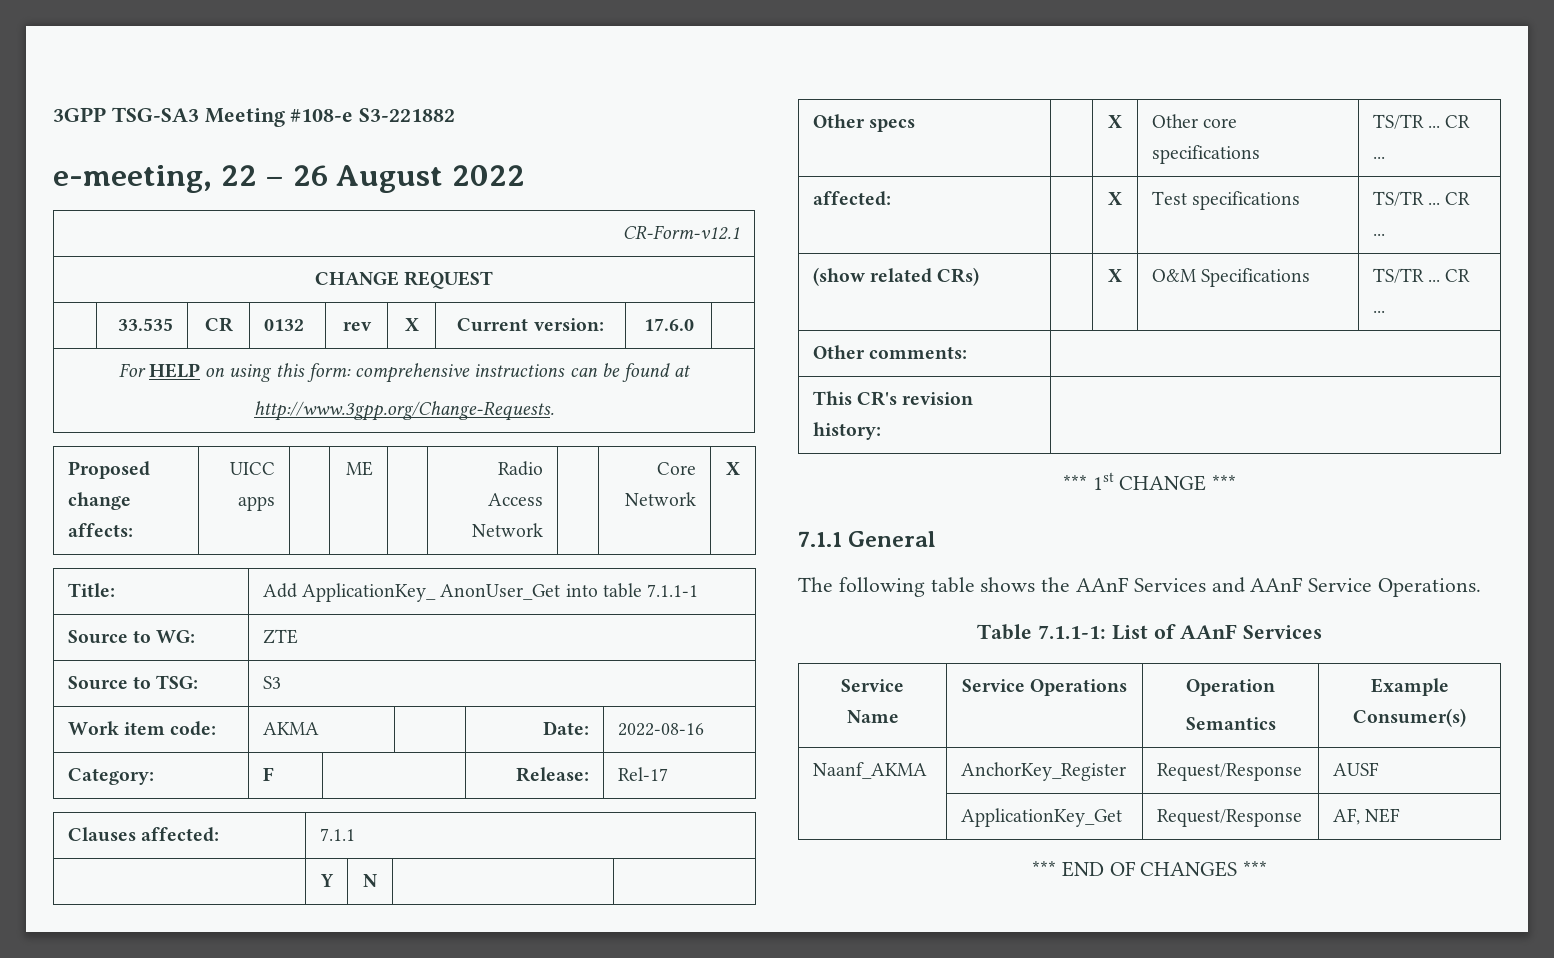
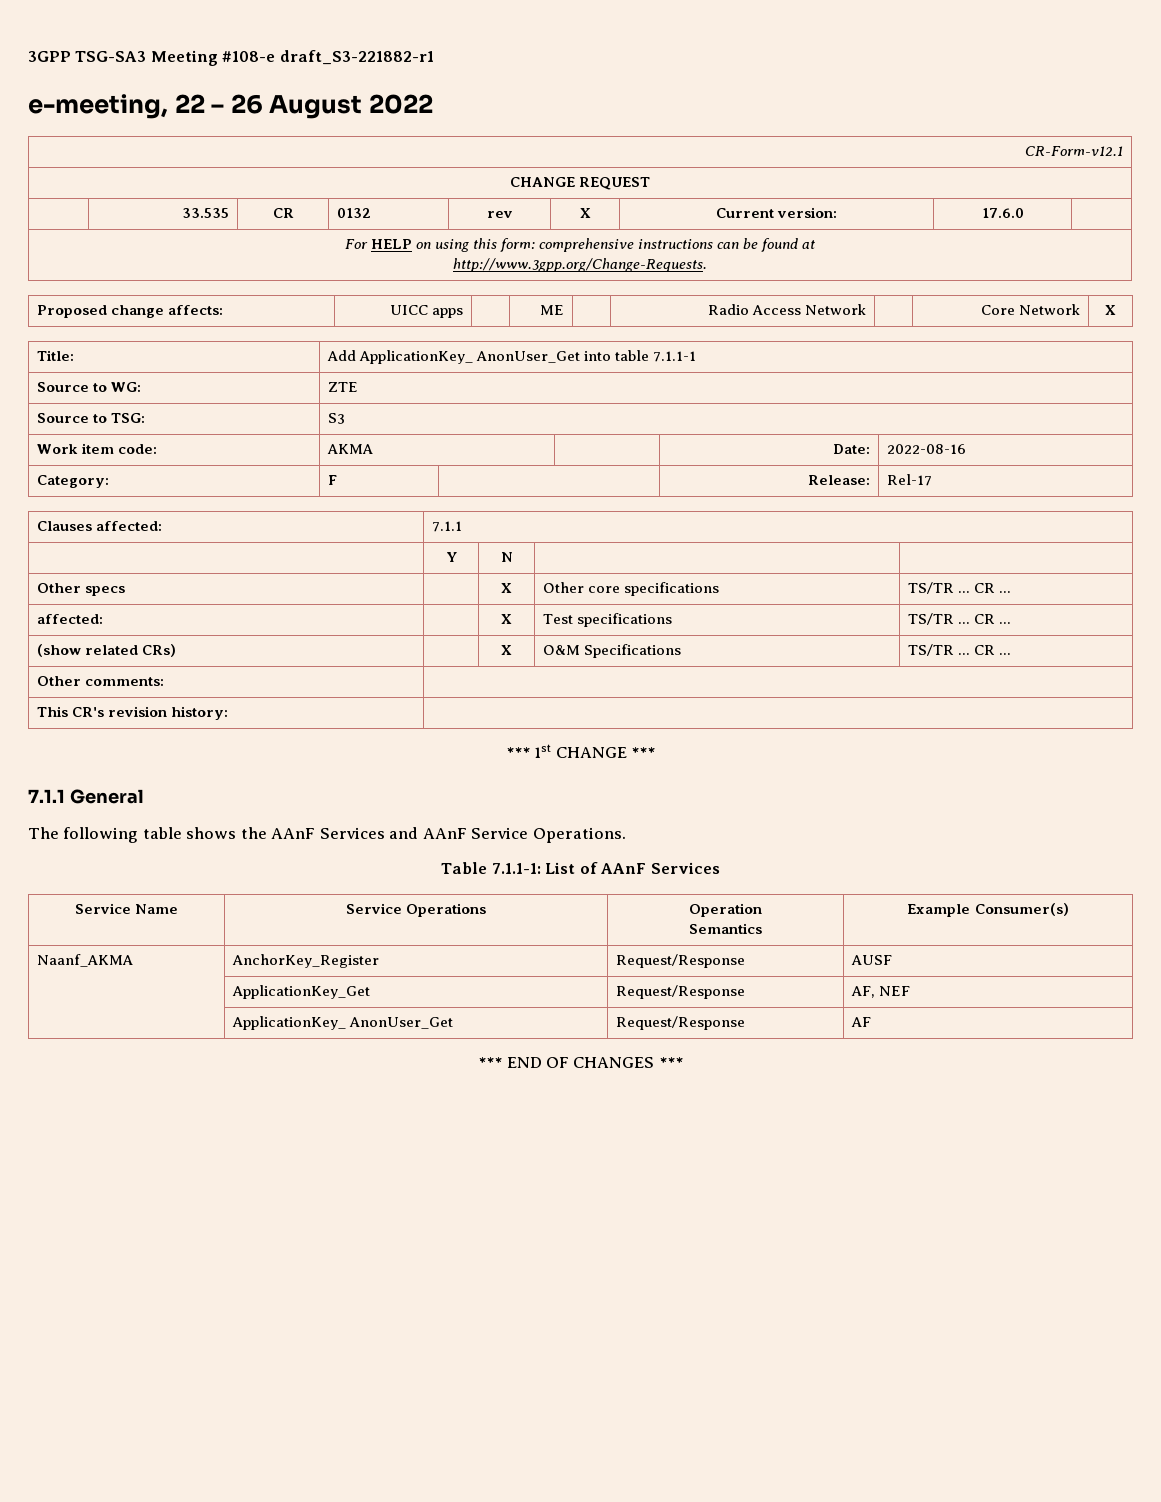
[359,108,456,122] S3-221882 -> [279,50,434,65] draft_S3-221882-r1
(1401, 815) none -> [231,1016,453,1030] [615,1016,745,1030] [850,1017,871,1027] // | ApplicationKey_ AnonUser_Get | Request/Response | AF

